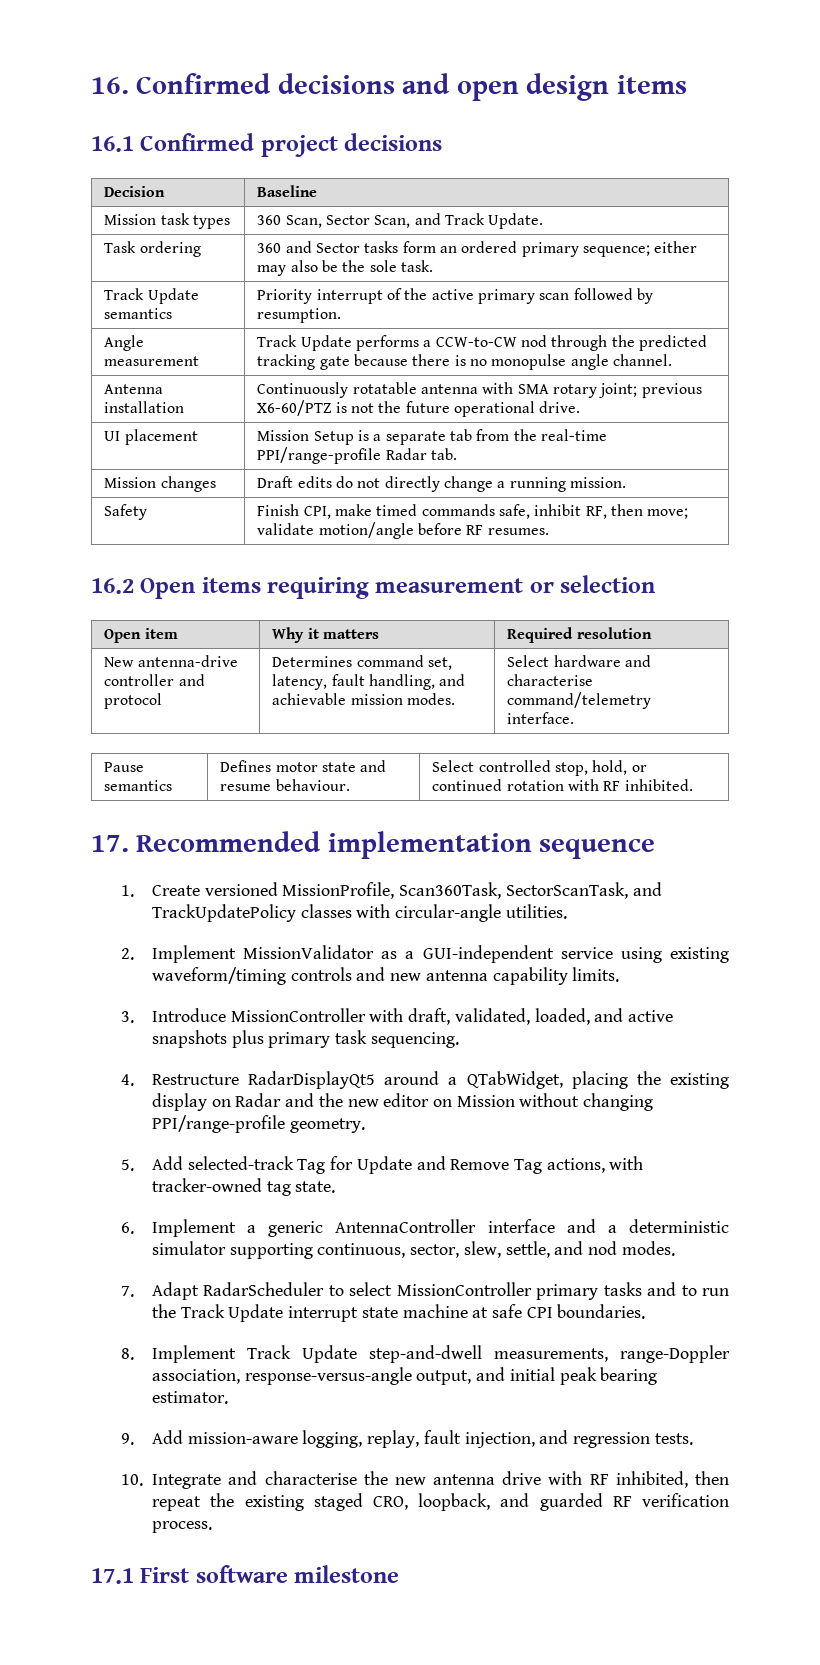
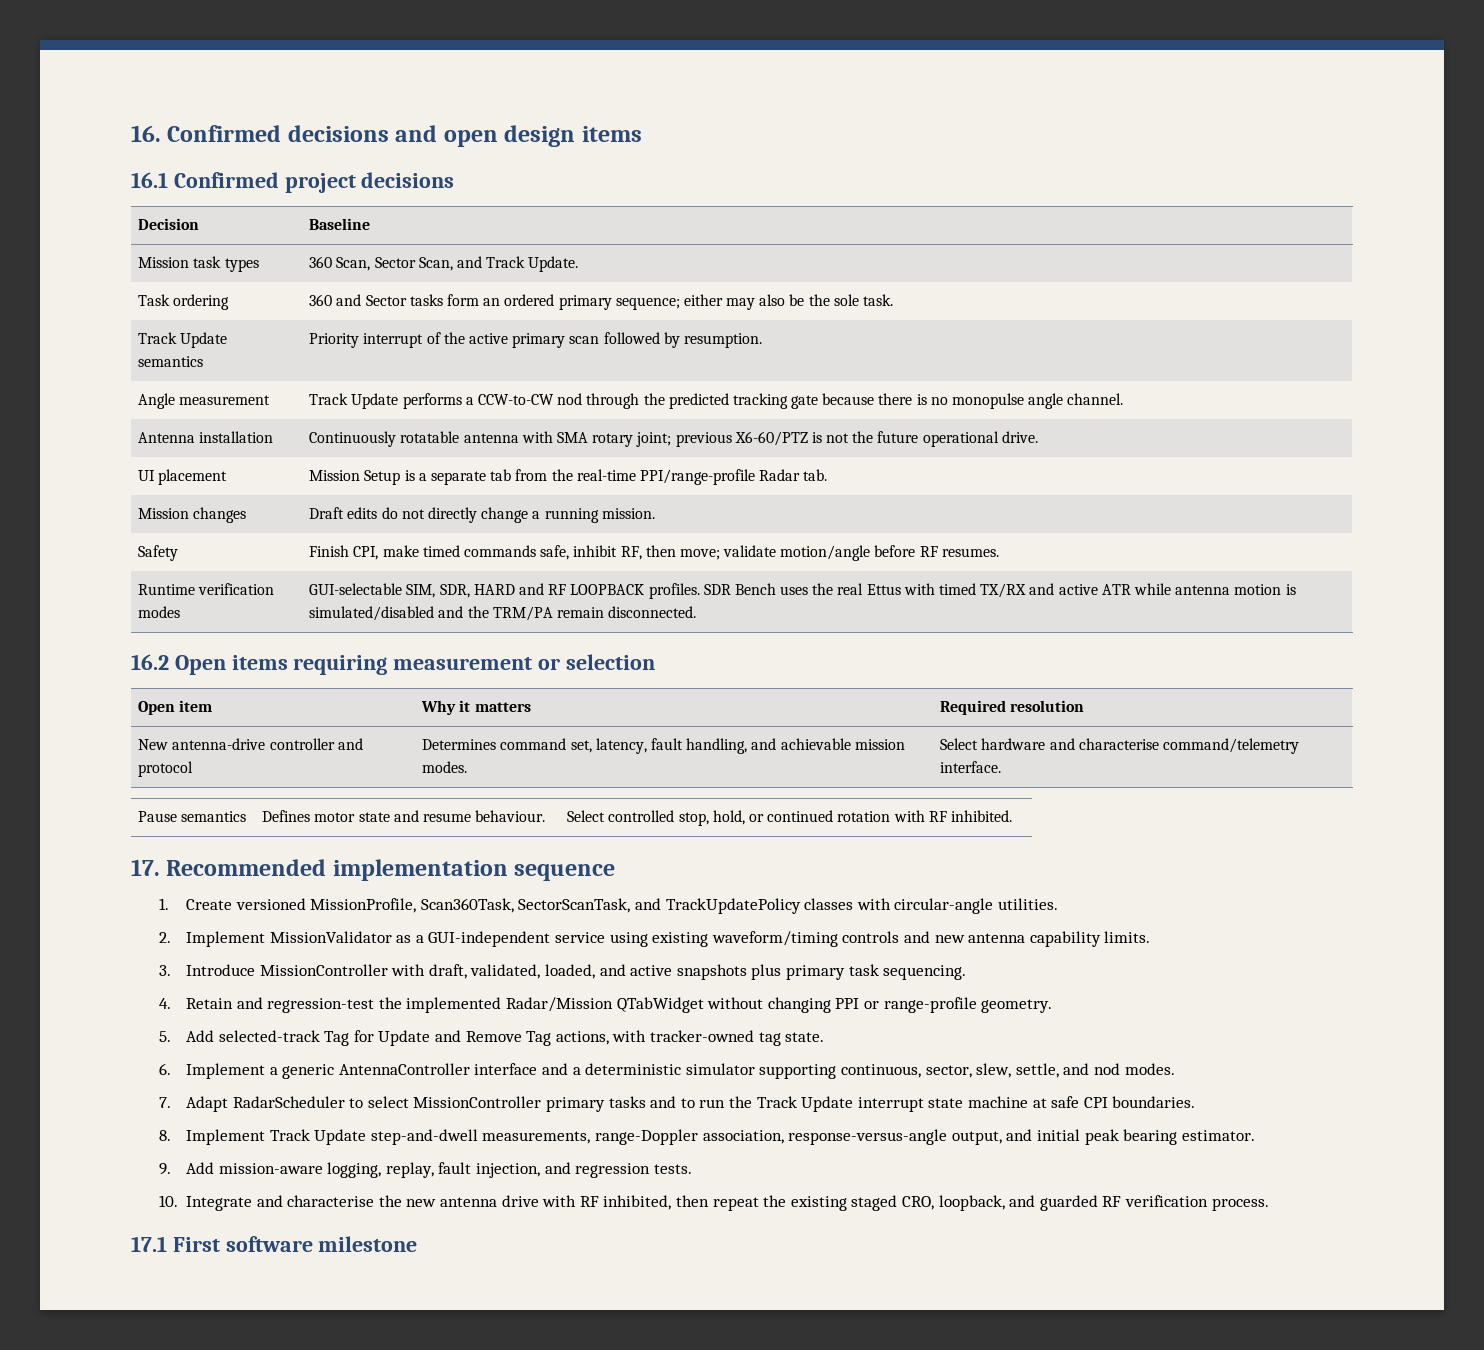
(549, 531) none -> [138,583,275,595] [138,606,181,618] [309,583,1296,599] [309,606,697,621] // Runtime verification modes | GUI-selectable SIM, SDR, HARD and RF LOOPBACK profiles. SDR Bench uses the real Ettus with timed TX/RX and active ATR while antenna motion is simulated/disabled and the TRM/PA remain disconnected.
[151,1071,729,1089] [151,1093,654,1111] [151,1115,285,1133] Restructure RadarDisplayQt5 around a QTabWidget, placing the existing display on Radar and the new editor on Mission without changing PPI/range-profile -> [186,997,977,1013] Retain and regression-test the implemented Radar/Mission QTabWidget without changing PPI or range-profile

